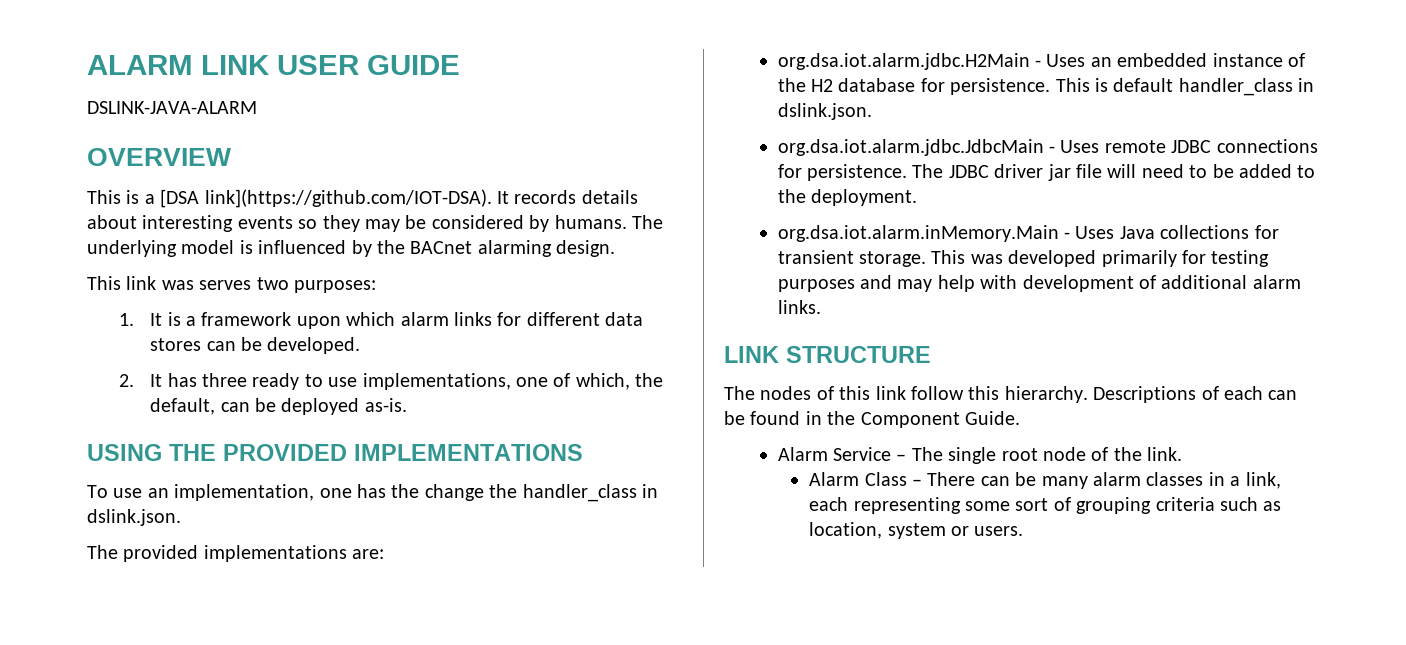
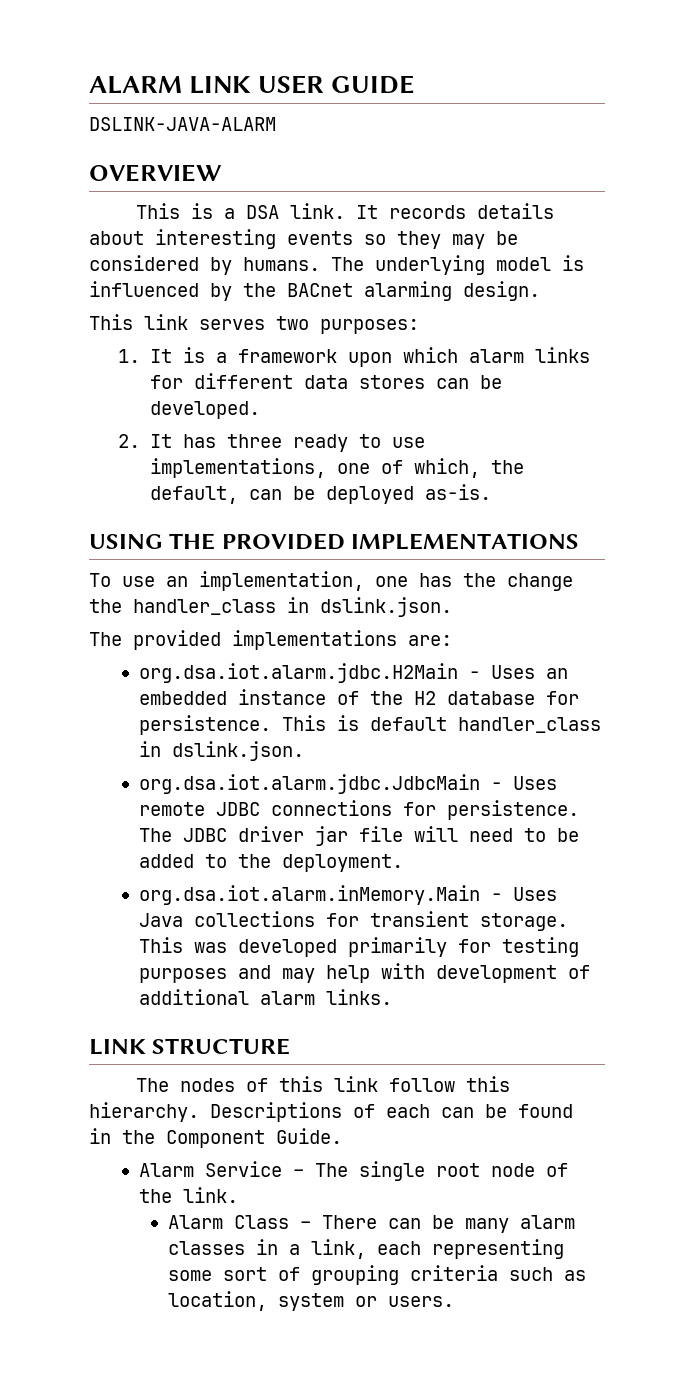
[160,189,492,208] [DSA link](https://github.com/IOT-DSA). -> [246,203,346,219] DSA link.
[161,280,194,290] was -> (188, 322) none

